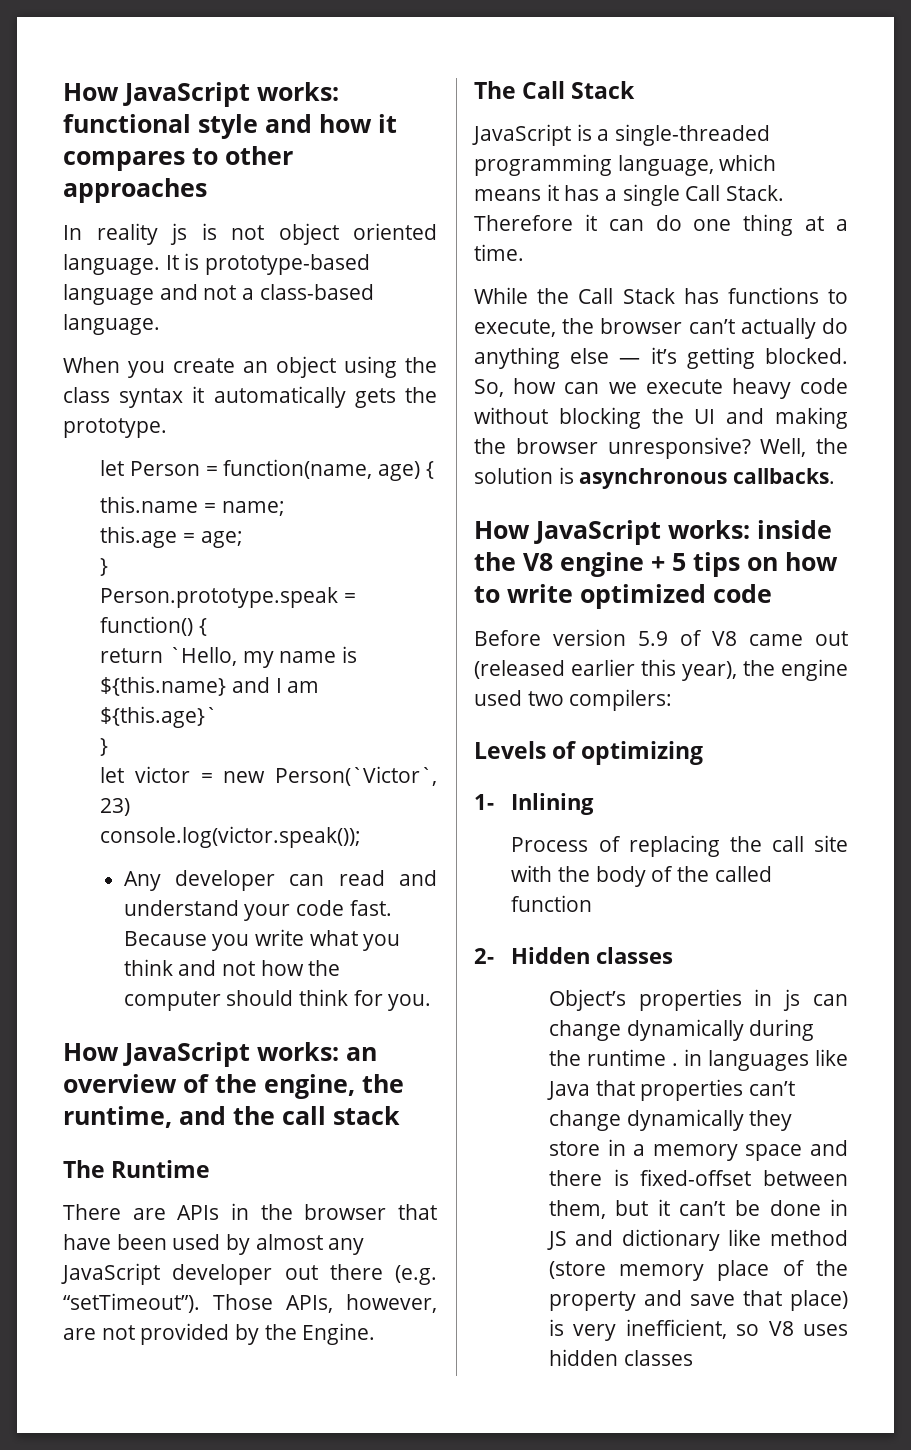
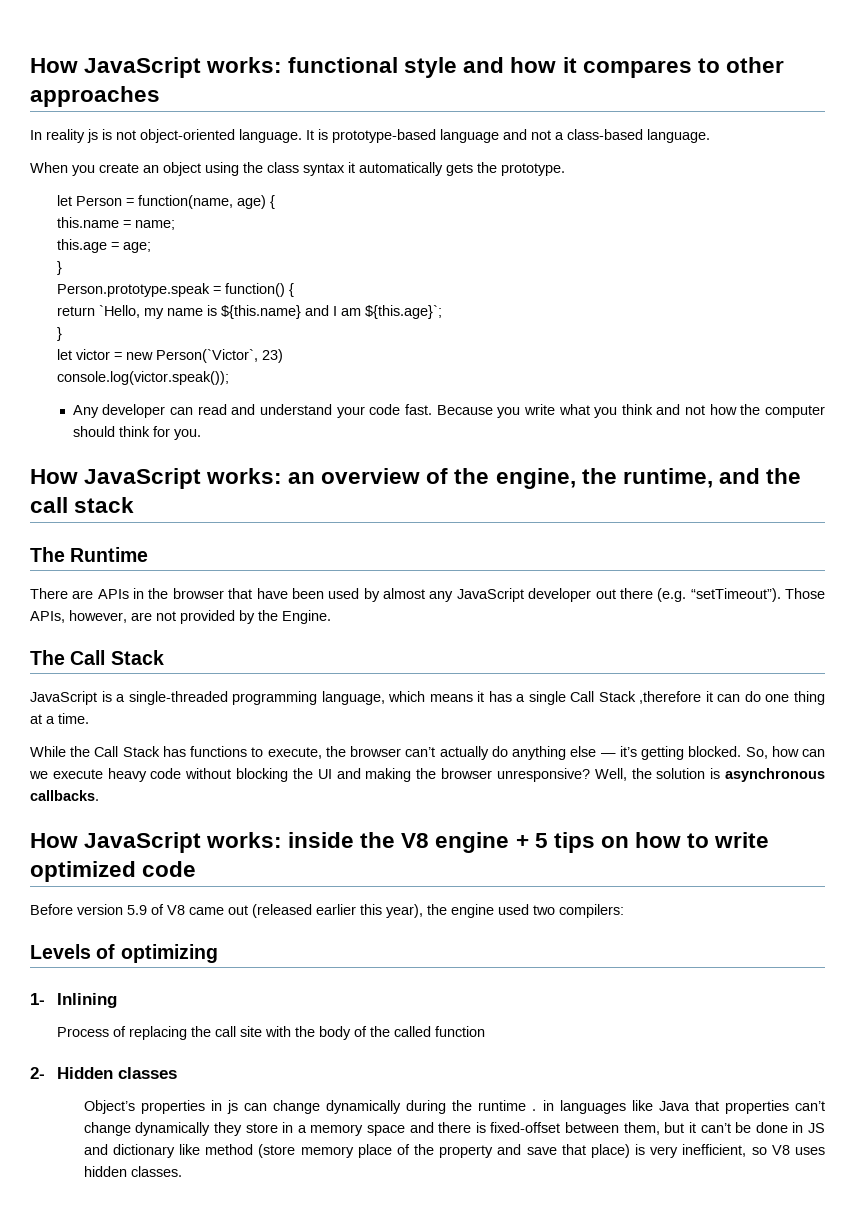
[278,223,437,245] object oriented -> [140,129,235,143] object-oriented
[100,706,218,728] ${this.age}` -> [364,305,442,319] ${this.age}`;
[726,185,785,201] [474,215,573,231] Stack. Therefore -> [598,691,702,704] Stack ,therefore
[623,1350,693,1366] classes -> [130,1166,182,1177] classes.

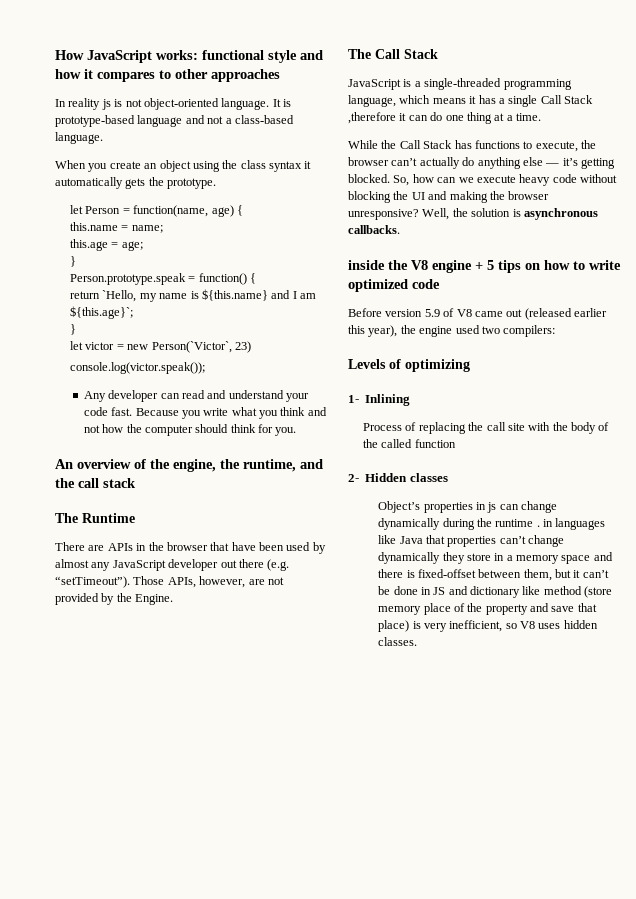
[30,468,316,489] How JavaScript works: an -> [55,459,73,469] An
[30,832,283,853] How JavaScript works: -> (400, 229) none

